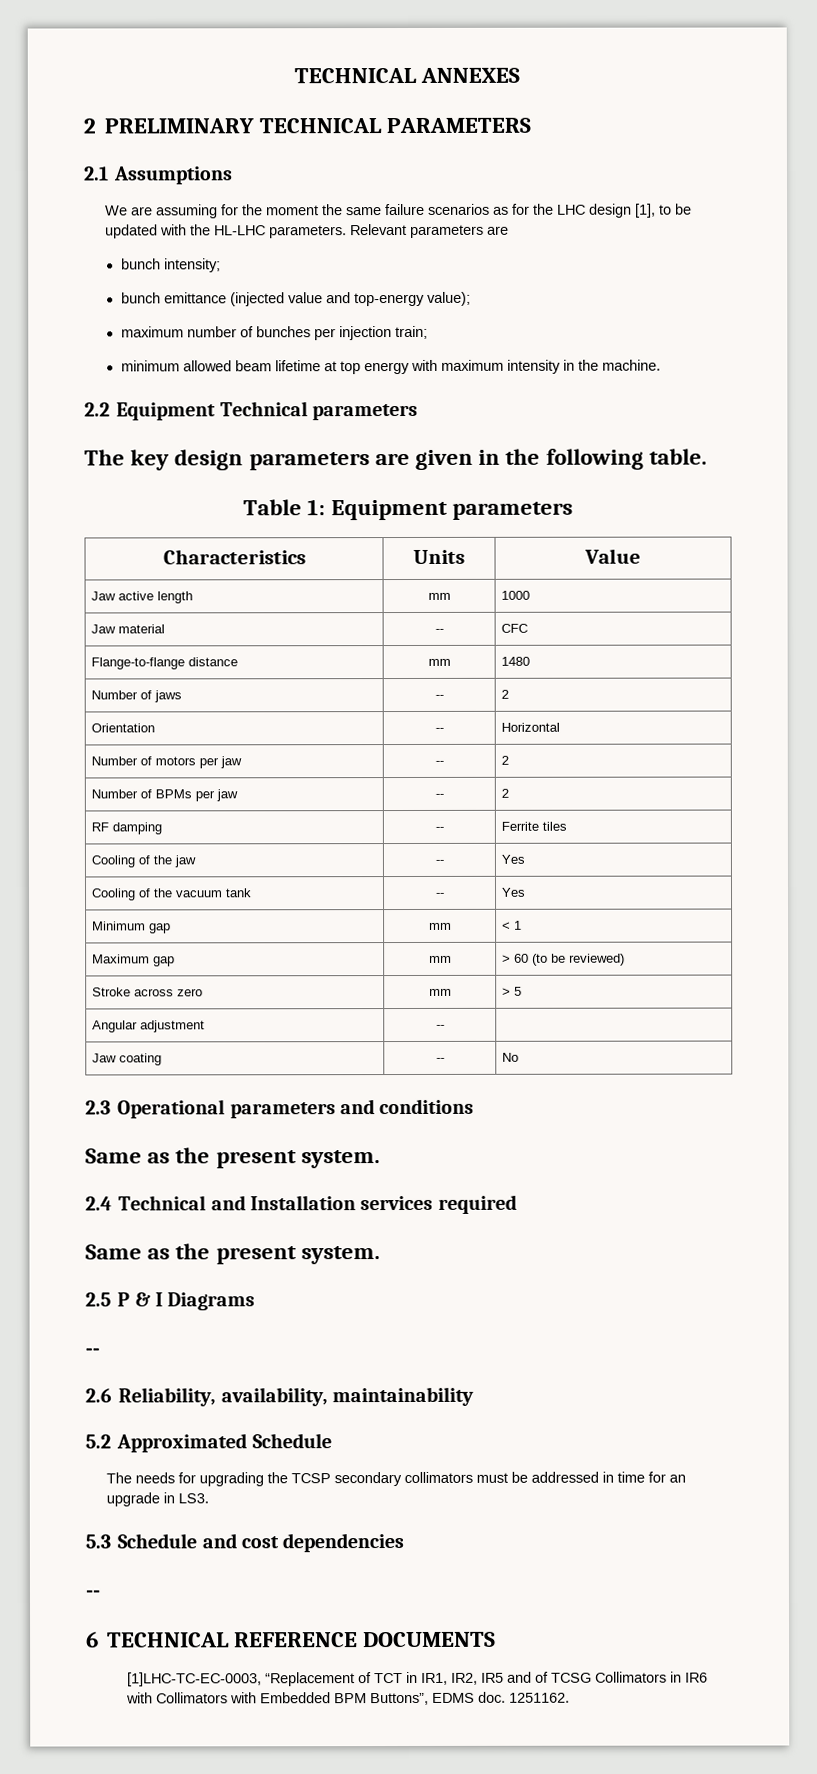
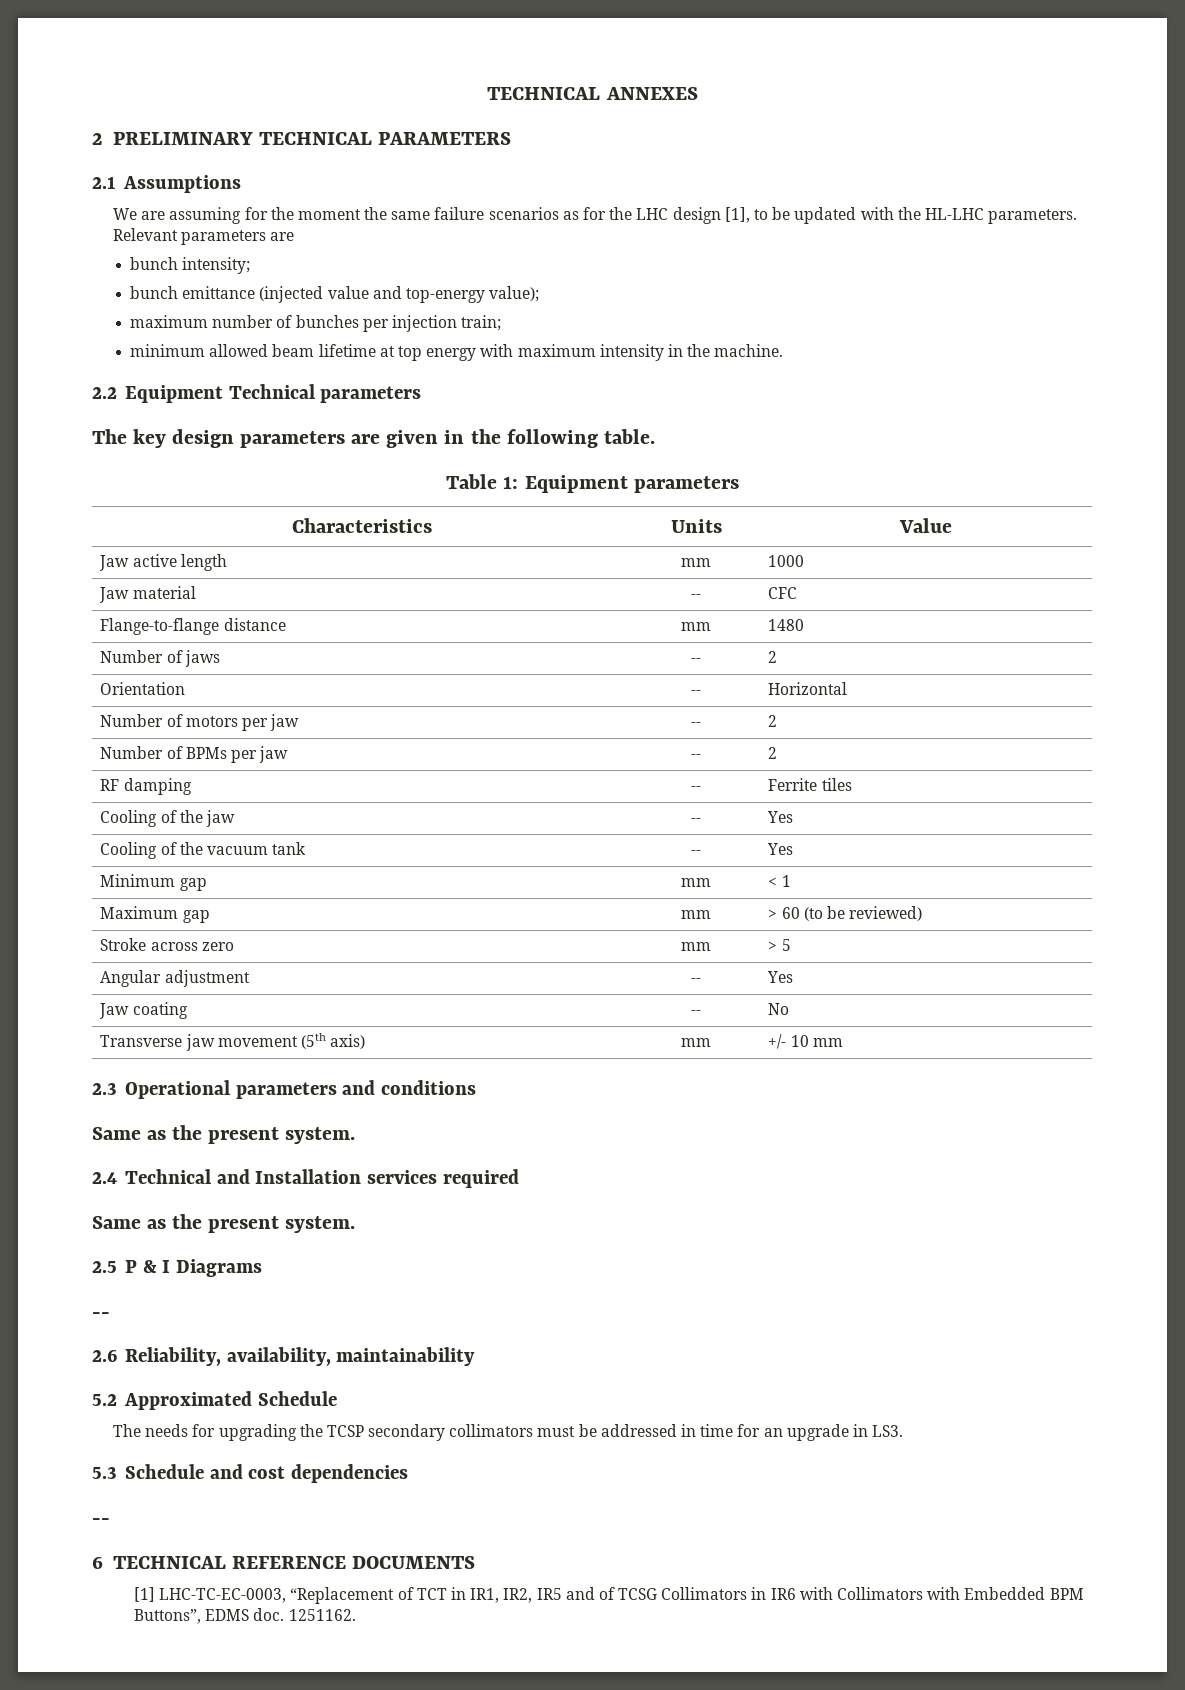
(445, 1026) none -> [767,971,794,983] Yes
(519, 1057) none -> [100,1033,366,1051] [681,1038,711,1047] [768,1034,843,1049] // Transverse jaw movement (5th axis) | mm | +/- 10 mm
[127,1672,263,1687] [1]LHC-TC-EC-0003, -> [134,1587,287,1603] [1] LHC-TC-EC-0003,

